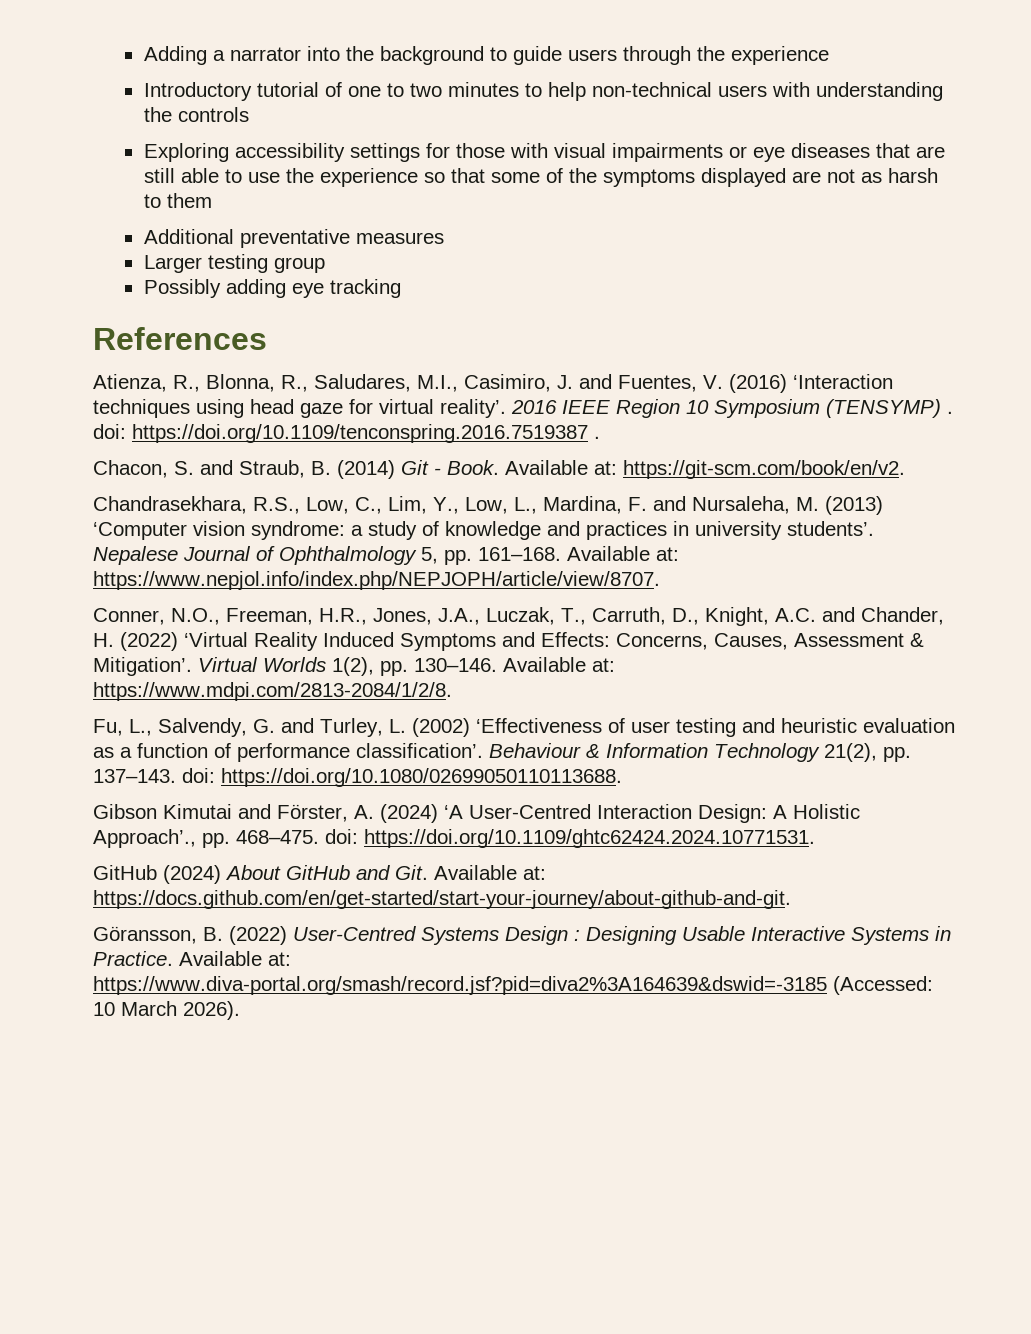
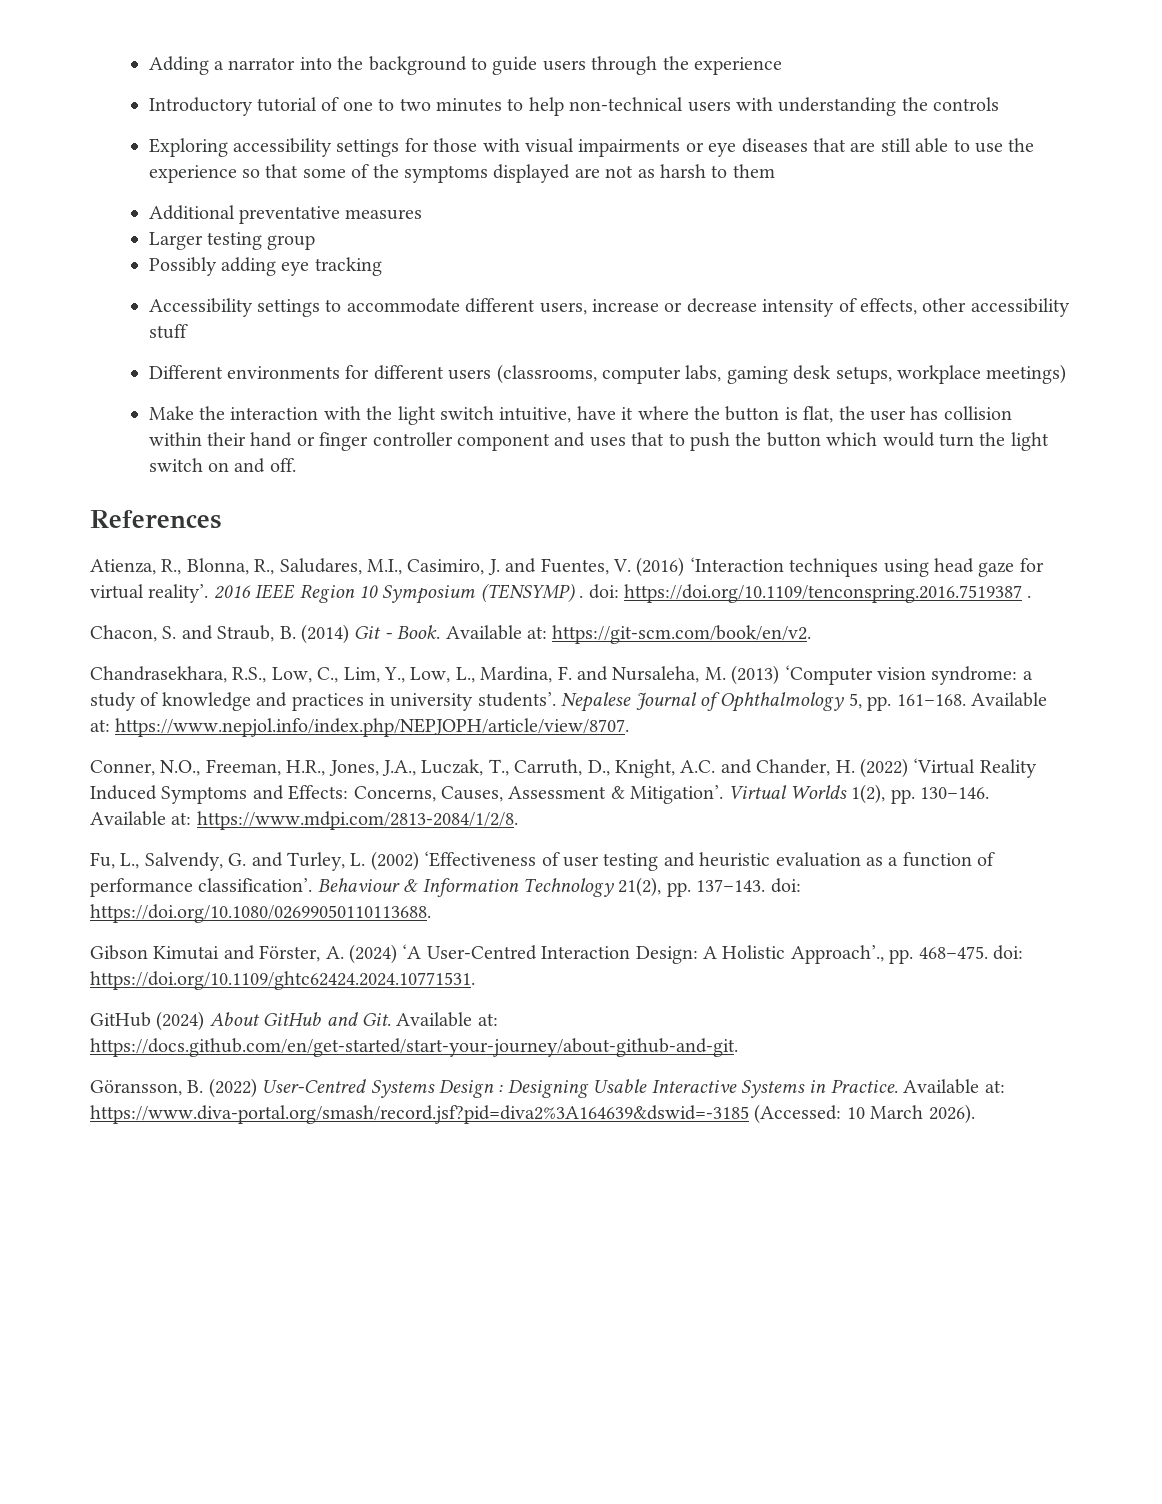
(401, 288) none -> [148,298,1070,317] [148,324,188,339] [148,364,1067,384] [148,406,1012,425] [148,432,1049,451] [148,458,296,473] // Accessibility settings to accommodate different users, increase or decrease intensity of effects, other accessibility stuff // Different environments for different users (classrooms, computer labs, gaming desk setups, workplace meetings) // Make the interaction with the light switch intuitive, have it where the button is flat, the user has collision within their hand or finger controller component and uses that to push the button which would turn the light switch on and off.

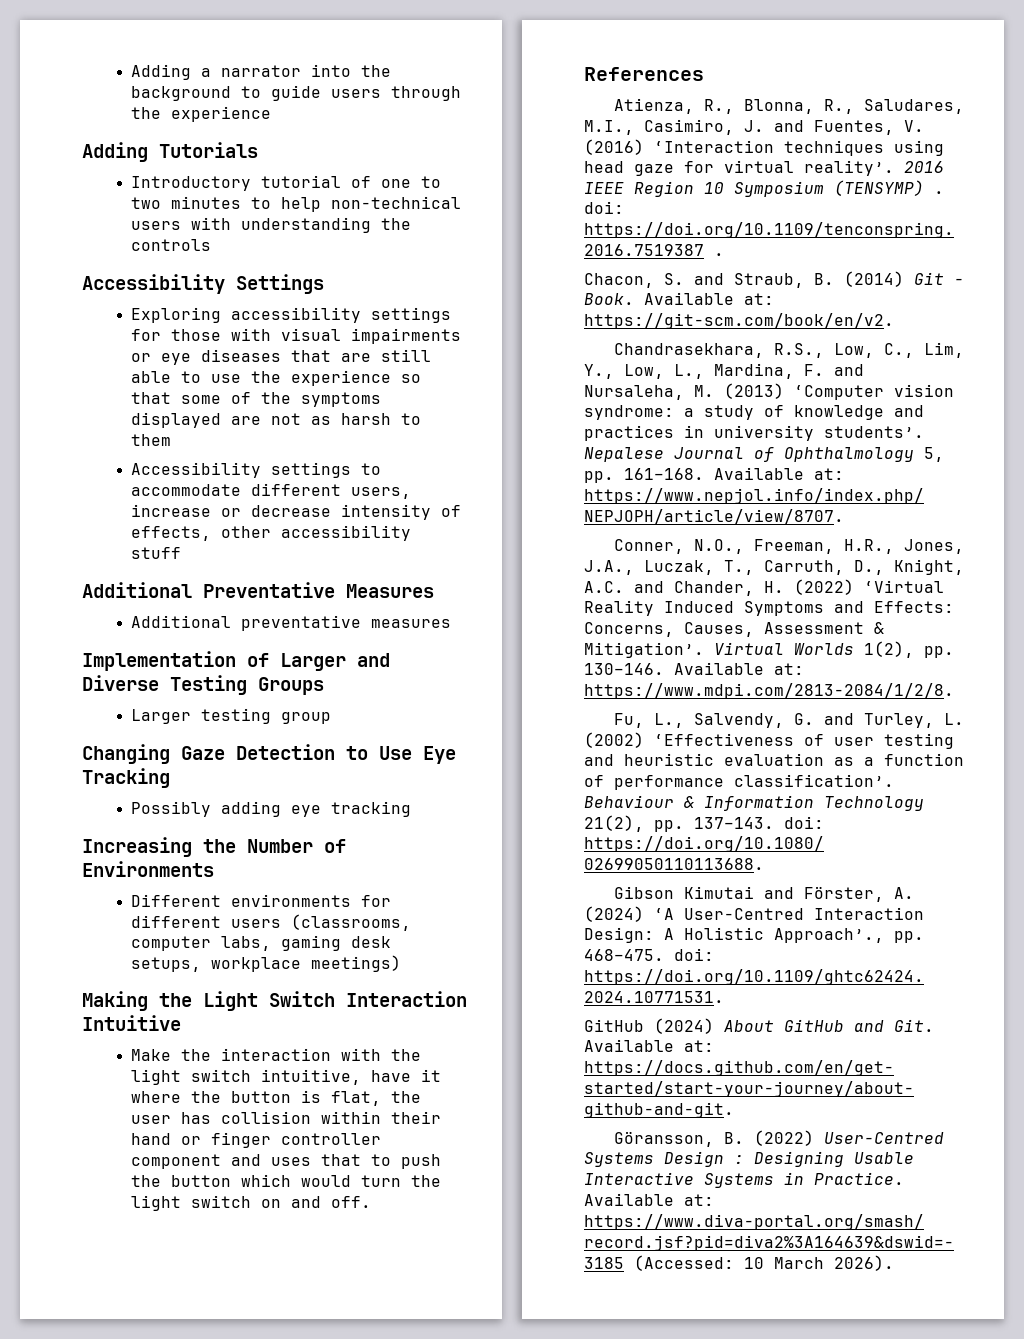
(783, 66) none -> [82,142,258,162] // Adding Tutorials
(1000, 104) none -> [82,274,324,294] // Accessibility Settings
[148,205,423,224] [148,232,316,250] [148,257,382,276] // Additional preventative measures // Larger testing group // Possibly adding eye tracking -> (172, 440) none
(188, 331) none -> [82,582,434,598] [131,615,452,631] [82,651,390,671] [82,675,324,695] [131,708,332,724] [82,744,456,764] [82,768,170,788] [131,801,412,817] [82,837,346,857] [82,861,214,877] // Additional Preventative Measures // Additional preventative measures // Implementation of Larger and Diverse Testing Groups // Larger testing group // Changing Gaze Detection to Use Eye Tracking // Possibly adding eye tracking // Increasing the Number of Environments
(1067, 374) none -> [82,991,467,1011] [82,1015,181,1031] // Making the Light Switch Interaction Intuitive

